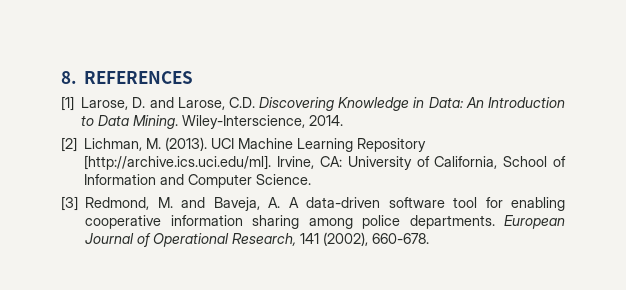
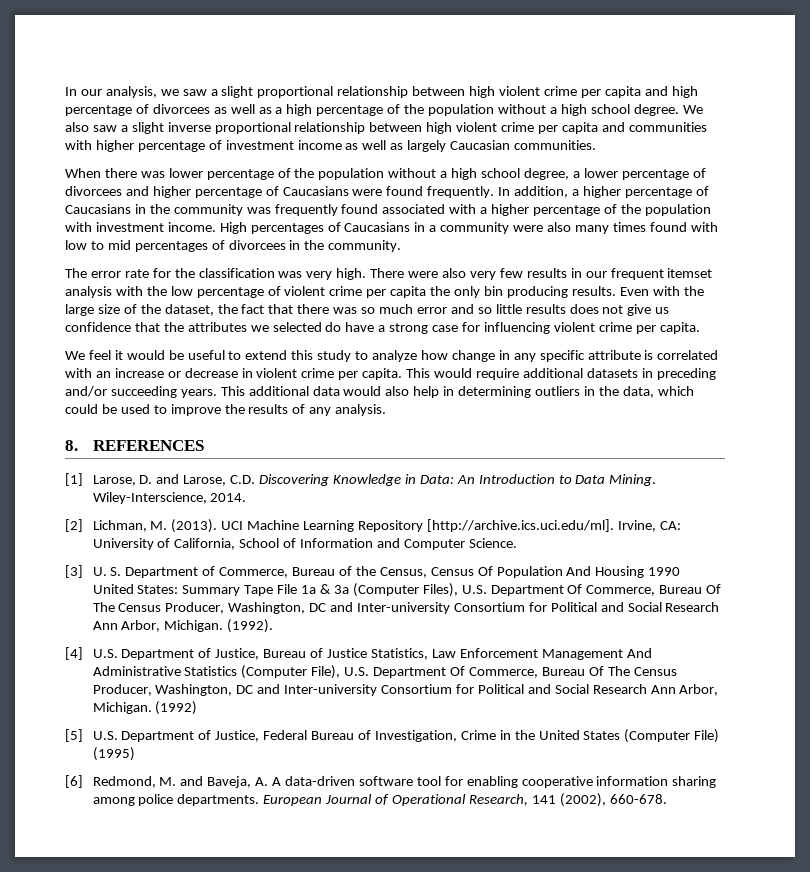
(61, 77) none -> [65,86,698,98] [65,104,703,116] [65,122,707,134] [65,140,597,152] [65,168,706,180] [65,186,709,198] [65,204,711,216] [65,222,718,234] [65,240,402,252] [65,268,713,280] [65,286,704,298] [65,304,670,316] [65,322,700,334] [65,350,719,362] [65,368,716,380] [65,386,694,398] [65,404,387,416] In our analysis, we saw a slight proportional relationship between high violent crime per capita and high percentage of divorcees as well as a high percentage of the population without a high school degree. We also saw a slight inverse proportional relationship between high violent crime per capita and communities with higher percentage of investment income as well as largely Caucasian communities. // When there was lower percentage of the population without a high school degree, a lower percentage of divorcees and higher percentage of Caucasians were found frequently. In addition, a higher percentage of Caucasians in the community was frequently found associated with a higher percentage of the population with investment income. High percentages of Caucasians in a community were also many times found with low to mid percentages of divorcees in the community. // The error rate for the classification was very high. There were also very few results in our frequent itemset analysis with the low percentage of violent crime per capita the only bin producing results. Even with the large size of the dataset, the fact that there was so much error and so little results does not give us confidence that the attributes we selected do have a strong case for influencing violent crime per capita. // We feel it would be useful to extend this study to analyze how change in any specific attribute is correlated with an increase or decrease in violent crime per capita. This would require additional datasets in preceding and/or succeeding years. This additional data would also help in determining outliers in the data, which could be used to improve the results of any analysis. //
(78, 203) none -> [92,566,681,578] [92,583,722,597] [92,602,720,614] [92,619,274,633] [65,647,652,660] [92,665,677,679] [92,684,719,696] [92,701,198,715] [65,729,720,743] [92,747,135,761] [65,775,83,788] U. S. Department of Commerce, Bureau of the Census, Census Of Population And Housing 1990 United States: Summary Tape File 1a & 3a (Computer Files), U.S. Department Of Commerce, Bureau Of The Census Producer, Washington, DC and Inter-university Consortium for Political and Social Research Ann Arbor, Michigan. (1992). // [4] U.S. Department of Justice, Bureau of Justice Statistics, Law Enforcement Management And Administrative Statistics (Computer File), U.S. Department Of Commerce, Bureau Of The Census Producer, Washington, DC and Inter-university Consortium for Political and Social Research Ann Arbor, Michigan. (1992) // [5] U.S. Department of Justice, Federal Bureau of Investigation, Crime in the United States (Computer File) (1995) // [6]

